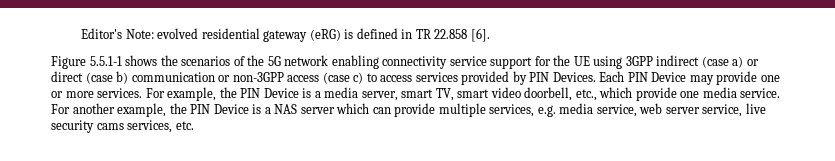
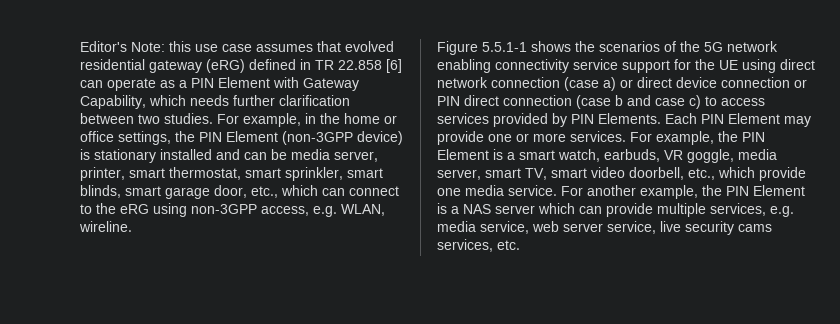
(154, 34) none -> [168,41,341,52] this use case assumes that
[344,29,354,39] is -> (245, 66) none
[470,28,490,42] [6]. -> [385,59,402,73] [79,77,359,91] [79,95,350,109] [79,113,397,127] [79,131,403,145] [79,149,378,163] [79,167,383,181] [79,185,399,199] [79,203,385,217] [78,221,132,232] [6] can operate as a PIN Element with Gateway Capability, which needs further clarification between two studies. For example, in the home or office settings, the PIN Element (non-3GPP device) is stationary installed and can be media server, printer, smart thermostat, smart sprinkler, smart blinds, smart garage door, etc., which can connect to the eRG using non-3GPP access, e.g. WLAN, wireline.
[625,55,700,66] 3GPP indirect -> [780,59,815,70] [437,77,560,88] direct network connection
[85,71,350,84] (case b) communication or non-3GPP access (case -> [676,77,807,88] [437,95,685,109] device connection or PIN direct connection (case b and case
[552,72,596,82] Devices. -> [598,113,661,124] Elements.
[651,72,687,82] Device -> [728,113,780,124] Element
[263,88,321,98] Device is a -> [437,149,734,163] Element is a smart watch, earbuds, VR goggle,
[213,104,249,114] Device -> [753,185,805,196] Element

